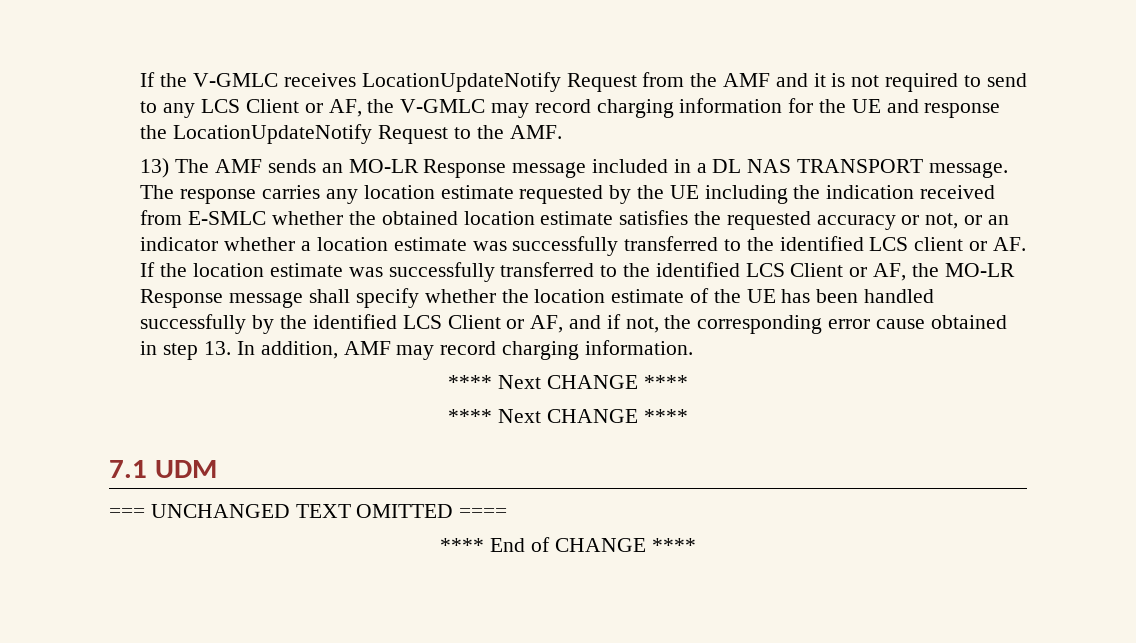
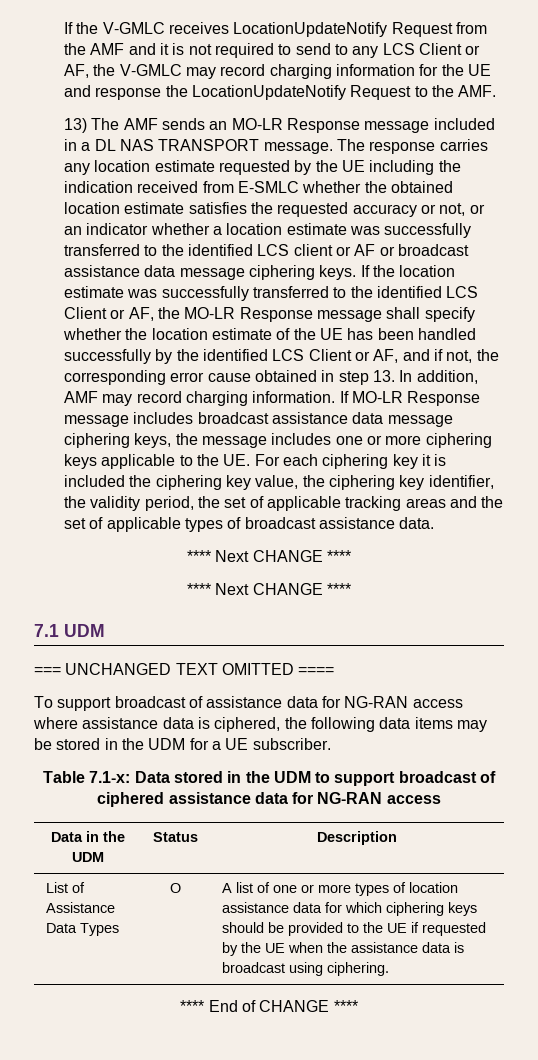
[992,237,1026,251] AF. -> [354,244,469,256] [63,265,357,280] AF or broadcast assistance data message ciphering keys.
(693, 347) none -> [339,391,481,406] [63,412,453,427] [63,433,492,448] [63,454,447,469] [63,475,494,490] [63,496,504,511] [63,517,435,532] If MO-LR Response message includes broadcast assistance data message ciphering keys, the message includes one or more ciphering keys applicable to the UE. For each ciphering key it is included the ciphering key value, the ciphering key identifier, the validity period, the set of applicable tracking areas and the set of applicable types of broadcast assistance data.
(508, 513) none -> [34,696,463,711] [33,717,487,732] [34,738,331,750] [42,771,497,786] [97,792,441,807] [50,831,125,842] [71,852,104,862] [153,832,198,842] [317,831,397,845] [45,882,85,893] [45,902,115,913] [45,923,119,936] [170,883,181,893] [221,882,458,896] [221,902,477,916] [221,922,486,936] [221,942,464,956] [221,962,389,976] // To support broadcast of assistance data for NG-RAN access where assistance data is ciphered, the following data items may be stored in the UDM for a UE subscriber. // Table 7.1-x: Data stored in the UDM to support broadcast of ciphered assistance data for NG-RAN access // Data in the UDM | Status | Description // List of Assistance Data Types | O | A list of one or more types of location assistance data for which ciphering keys should be provided to the UE if requested by the UE when the assistance data is broadcast using ciphering.

